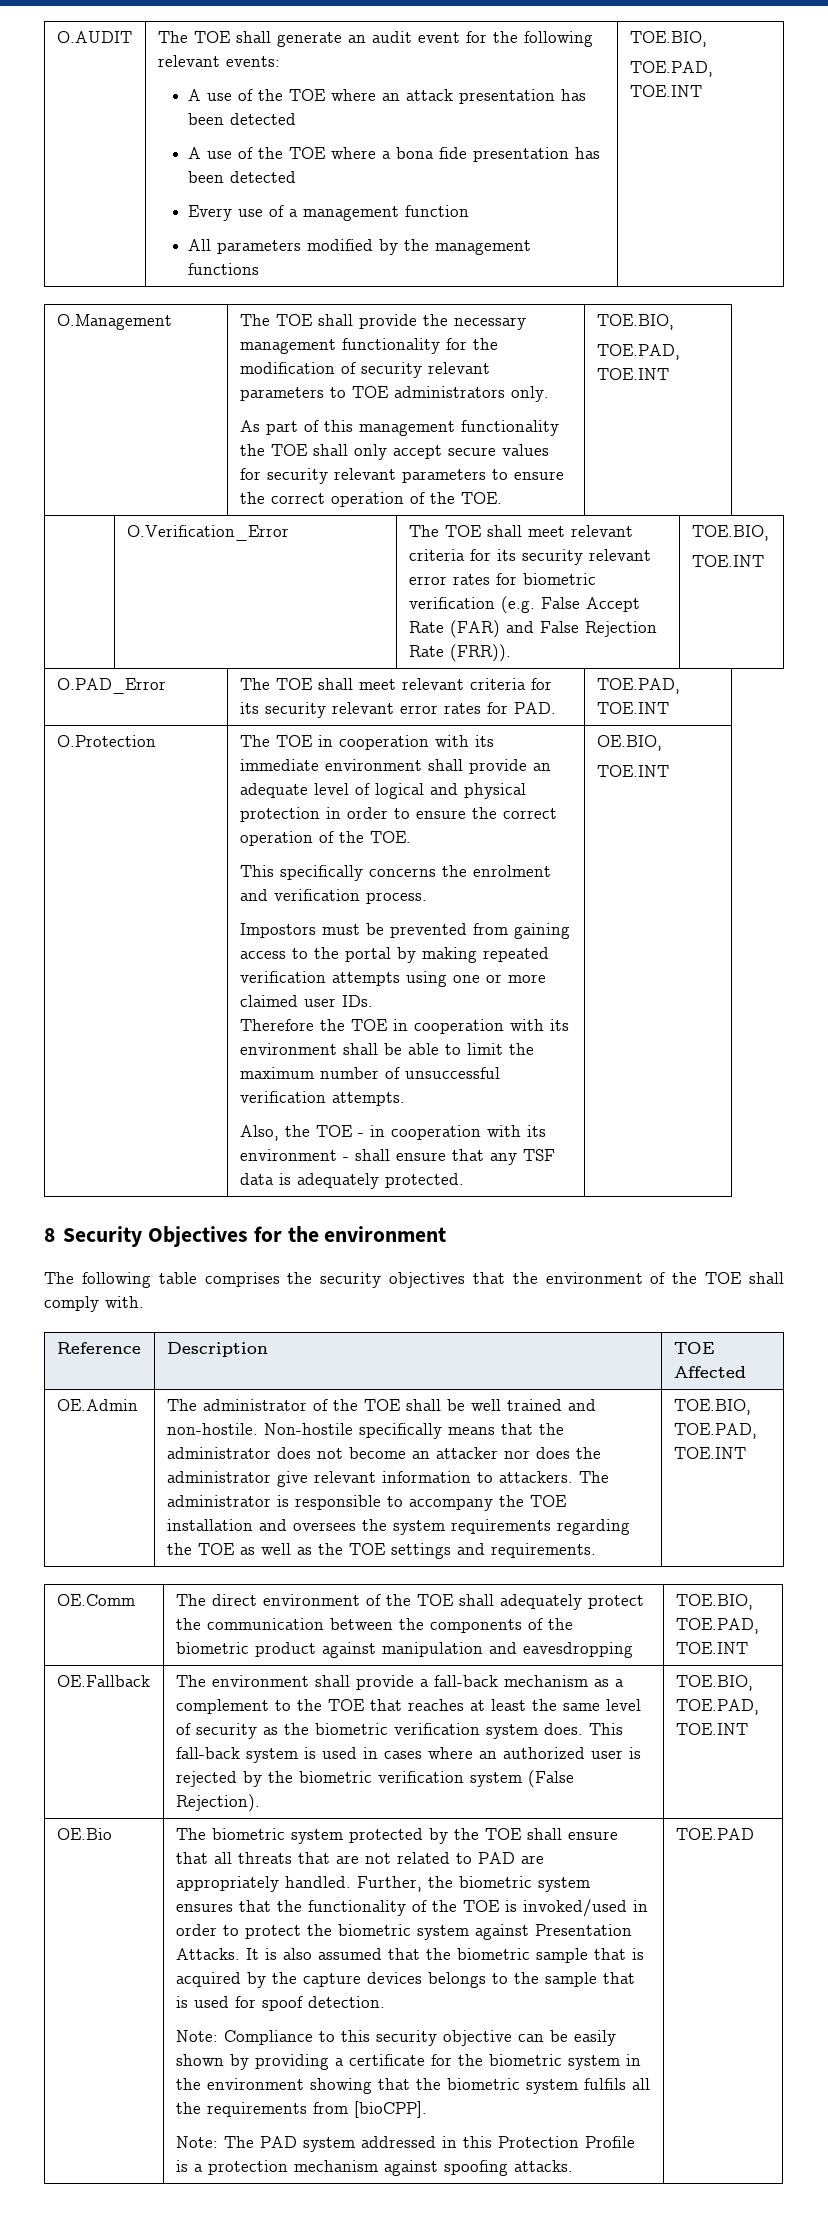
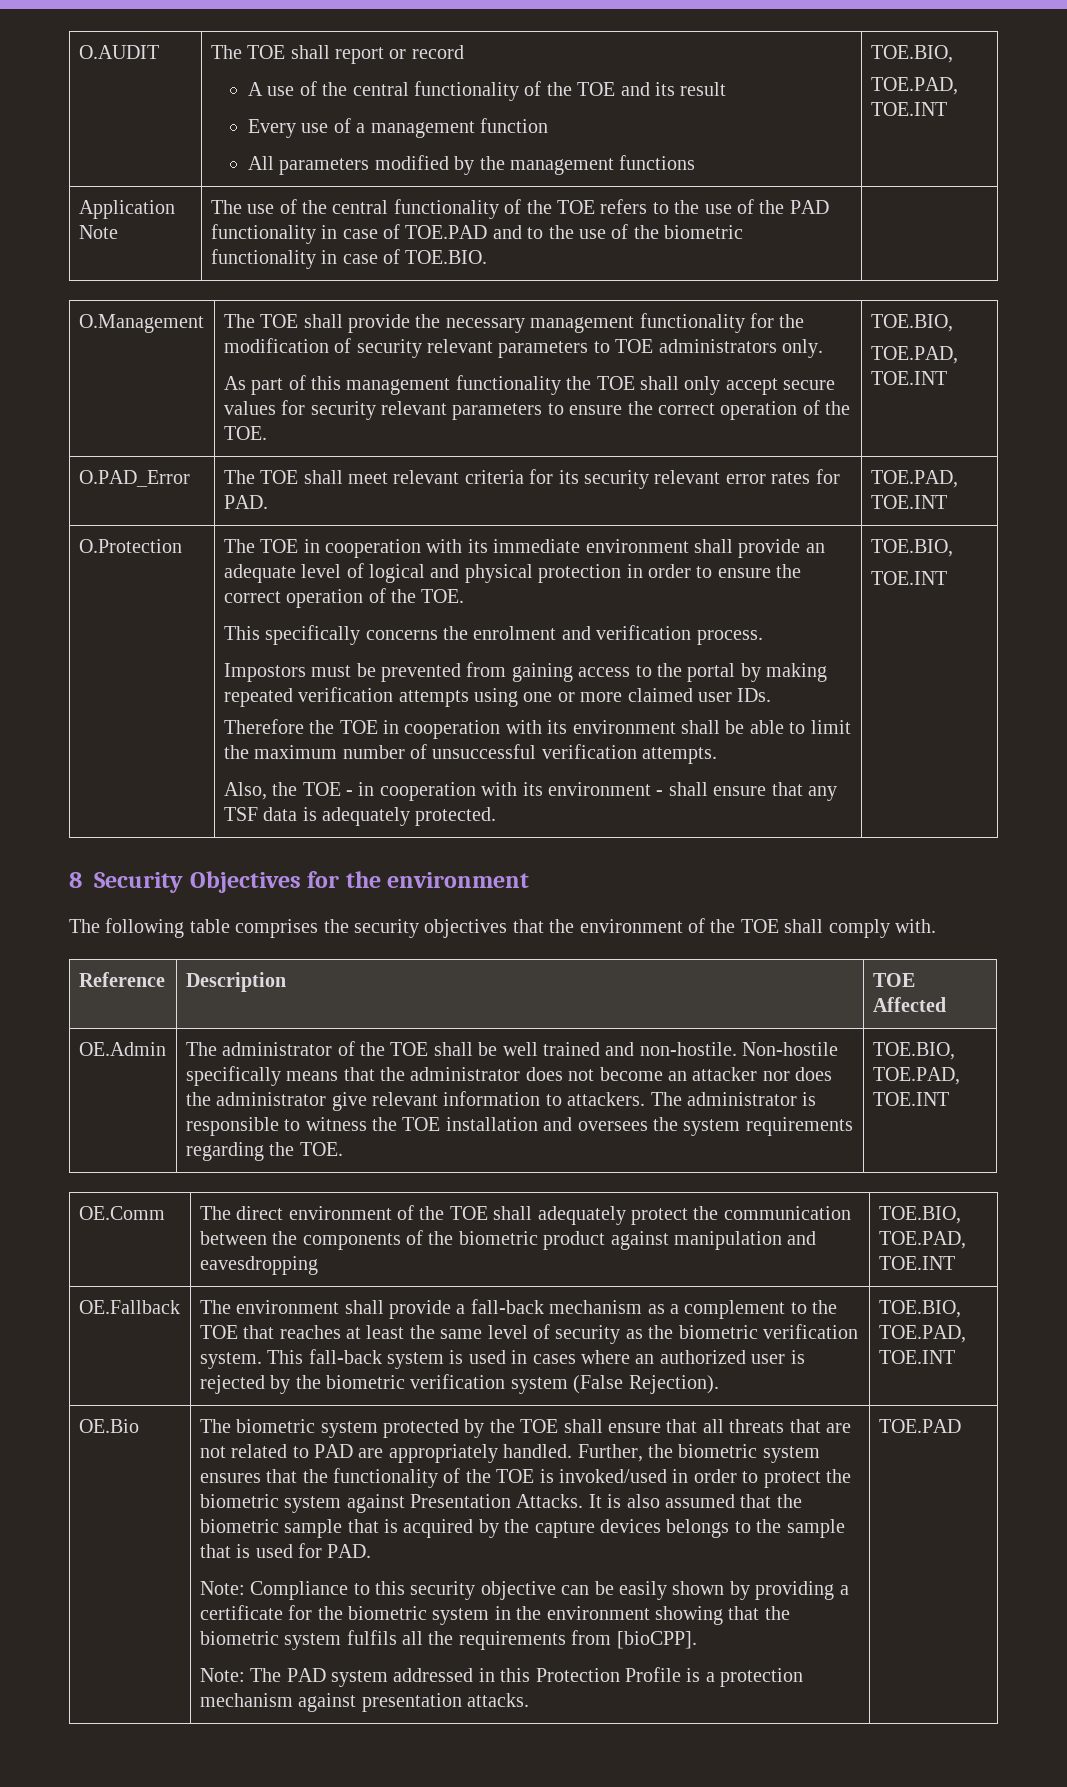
[276,31,593,47] [157,55,280,67] [187,89,586,104] [187,113,296,125] [187,147,600,162] [187,171,296,183] generate an audit event for the following relevant events: // A use of the TOE where an attack presentation has been detected // A use of the TOE where a bona fide presentation has been detected -> [335,45,464,64] [248,81,727,101] report or record // A use of the central functionality of the TOE and its result
(702, 91) none -> [78,200,175,219] [78,225,118,239] [210,199,829,219] [210,224,744,244] [210,249,488,269] // Application Note | The use of the central functionality of the TOE refers to the use of the PAD functionality in case of TOE.PAD and to the use of the biometric functionality in case of TOE.BIO. |
[126,525,289,541] [408,525,633,537] [408,549,651,565] [408,573,596,585] [408,596,640,614] [408,620,657,638] [408,644,511,662] [691,525,769,541] [691,555,764,567] // | O.Verification_Error | The TOE shall meet relevant criteria for its security relevant error rates for biometric verification (e.g. False Accept Rate (FAR) and False Rejection Rate (FRR)). | TOE.BIO, // TOE.INT -> (947, 378) none
[596,735,662,751] OE.BIO, -> [870,539,953,557] TOE.BIO,
[408,1498,493,1511] accompany -> [305,1117,367,1131] witness
[197,1543,596,1559] TOE as well as the TOE settings and requirements. -> [299,1142,343,1156] TOE.
[485,1723,583,1739] system does. -> [199,1352,262,1369] system.
[261,1996,385,2011] spoof detection. -> [327,1544,372,1558] PAD.
[443,2160,508,2176] spoofing -> [361,1693,462,1712] presentation

